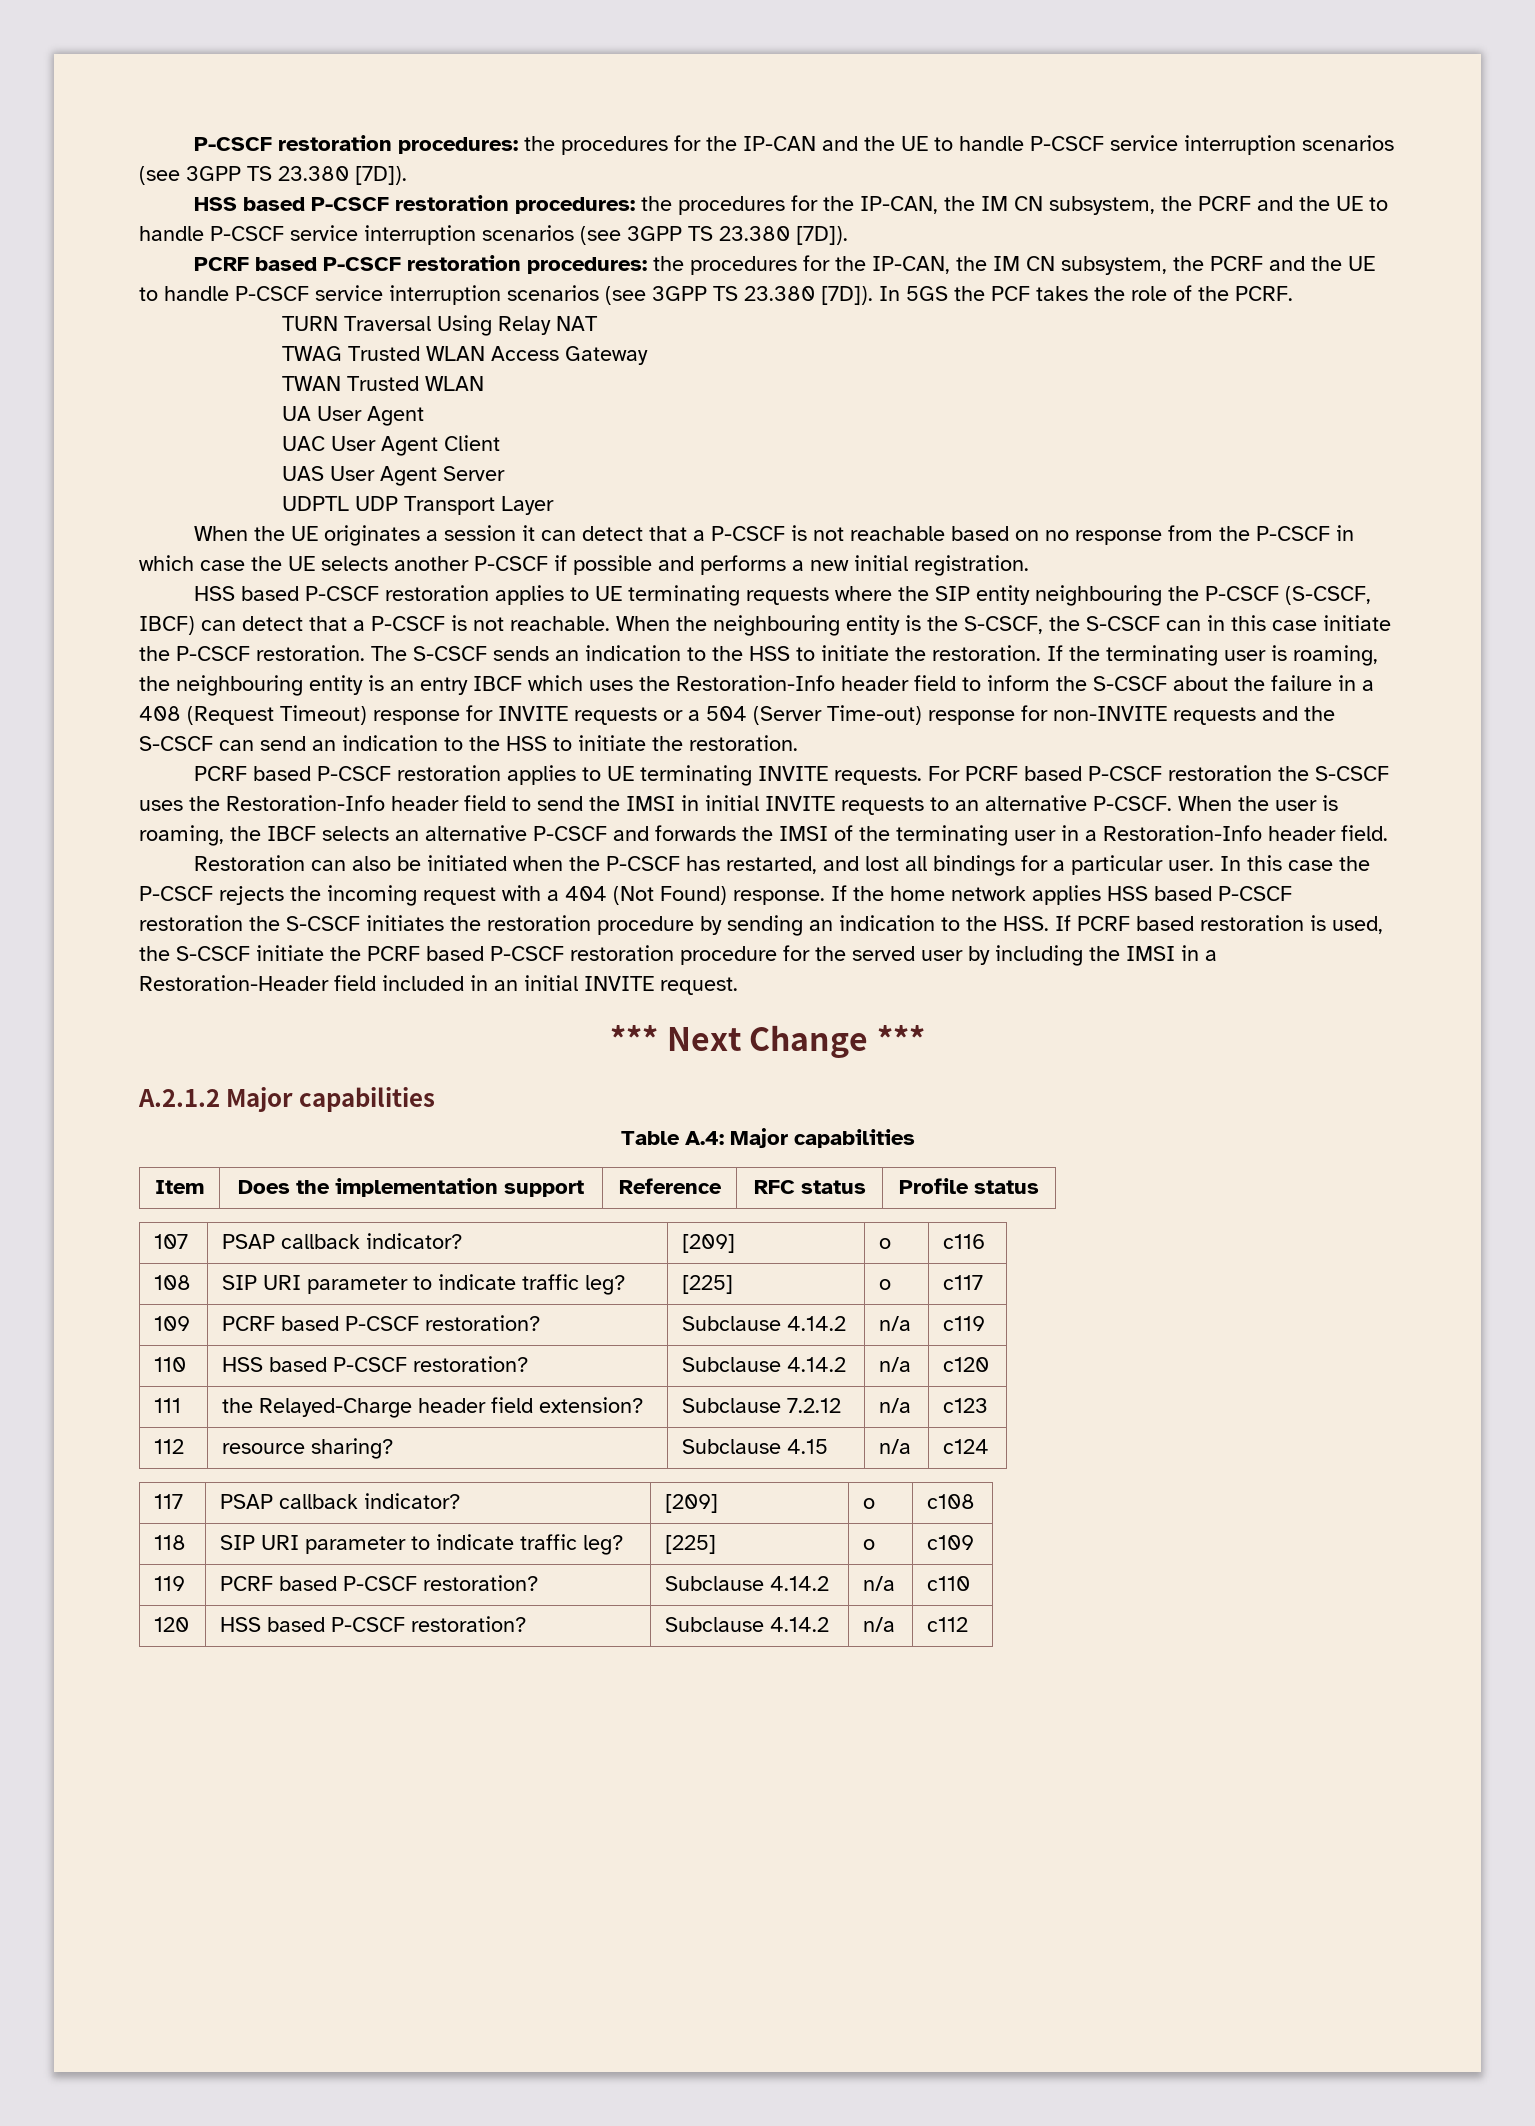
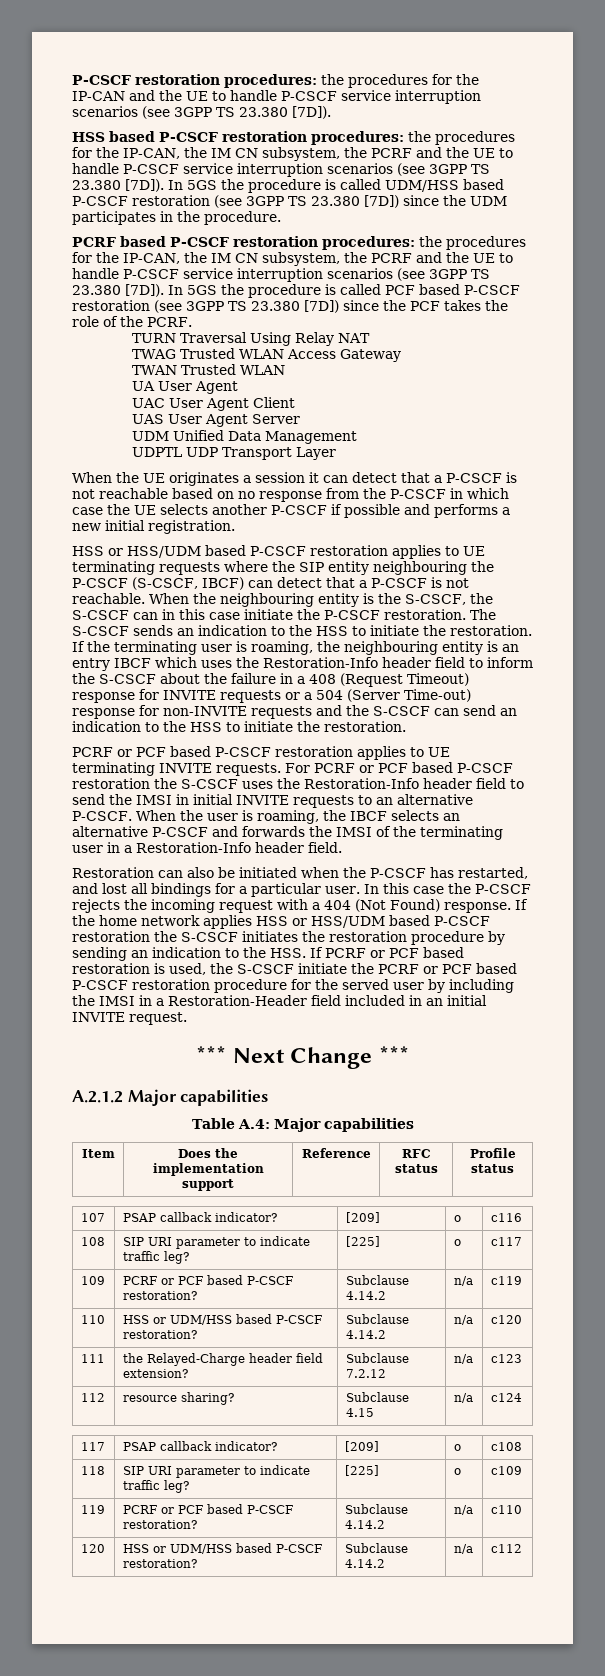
(848, 235) none -> [168,179,504,193] [72,195,507,208] [72,211,281,225] In 5GS the procedure is called UDM/HSS based P-CSCF restoration (see 3GPP TS 23.380 [7D]) since the UDM participates in the procedure.
(985, 293) none -> [248,284,520,298] [72,300,406,313] procedure is called PCF based P-CSCF restoration (see 3GPP TS 23.380 [7D]) since the
(506, 473) none -> [131,430,357,444] // UDM Unified Data Management
(235, 593) none -> [108,546,201,558] or HSS/UDM
(247, 773) none -> [117,747,166,757] or PCF
(1018, 773) none -> [359,763,408,773] or PCF
(1148, 893) none -> [292,916,385,928] or HSS/UDM
(1130, 923) none -> [370,948,419,958] or PCF
(420, 953) none -> [423,964,472,974] or PCF
(276, 1323) none -> [160,1276,203,1285] or PCF
(264, 1364) none -> [152,1315,232,1325] or UDM/HSS
(274, 1583) none -> [160,1505,203,1514] or PCF
(262, 1624) none -> [152,1544,232,1554] or UDM/HSS

